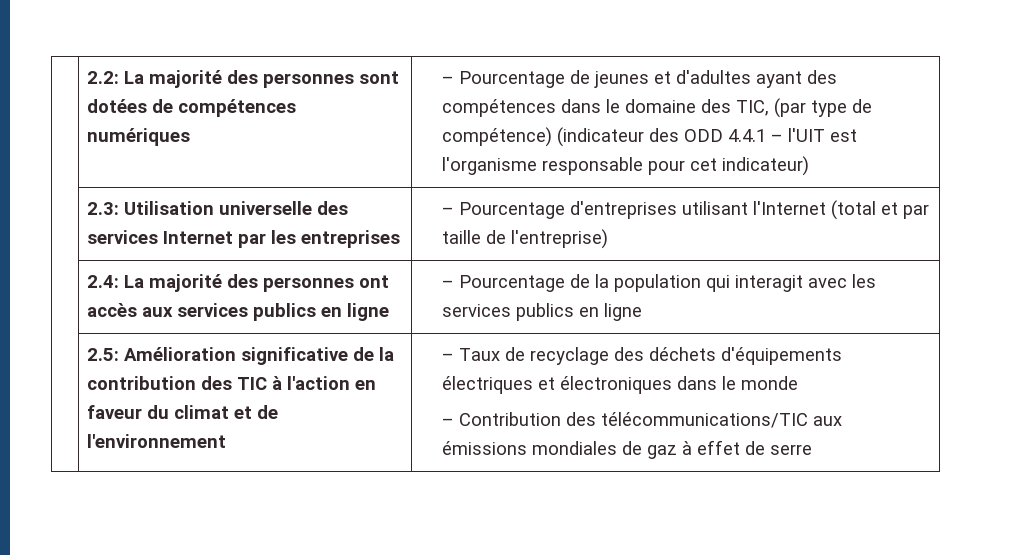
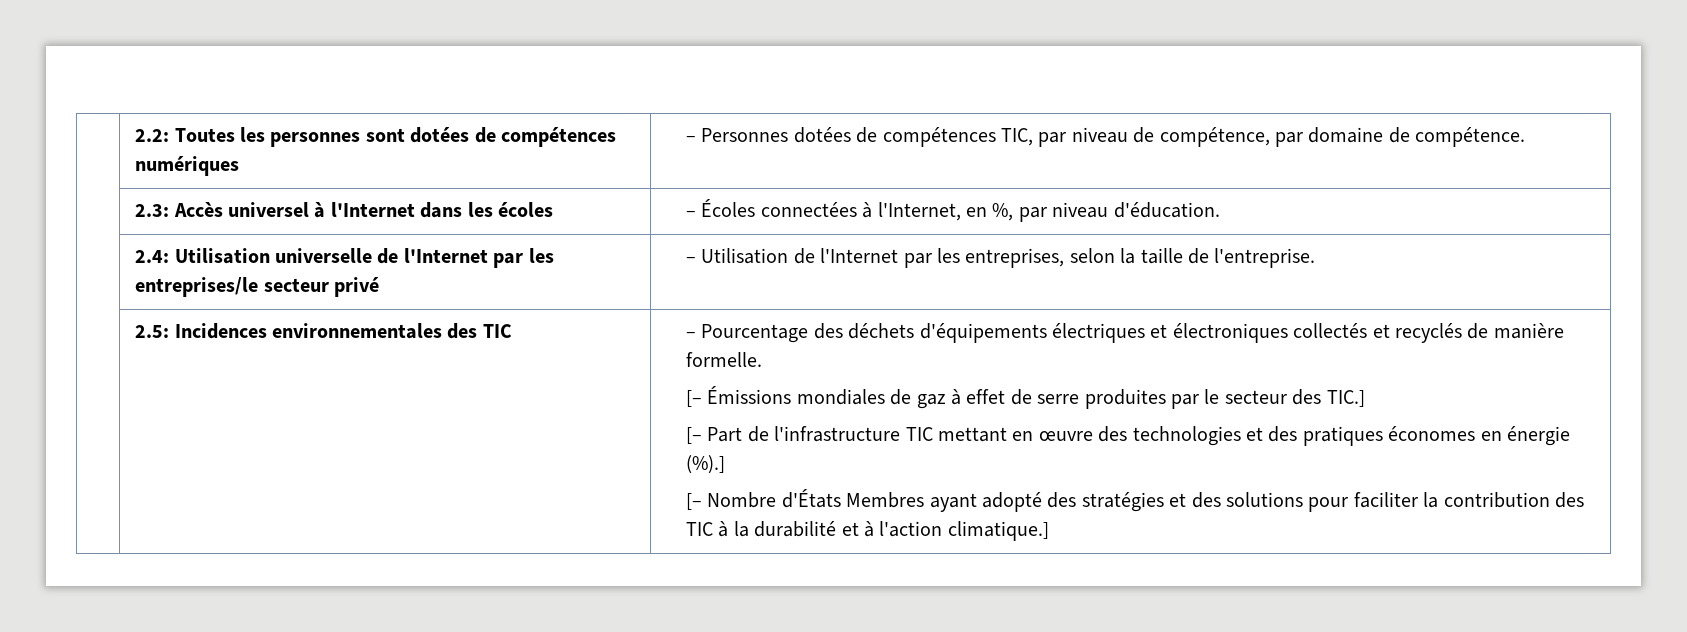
[124,70,259,88] La majorité des -> [174,127,265,142] Toutes les
[458,70,837,88] [441,98,872,118] [441,127,857,147] [441,156,809,176] [87,201,349,215] [87,230,401,248] [441,200,929,220] [441,229,608,249] [87,274,390,292] [87,303,390,321] [441,274,876,292] [441,303,642,321] [87,347,395,365] [87,376,377,390] [87,405,279,419] [87,434,227,448] [441,347,609,365] Pourcentage de jeunes et d'adultes ayant des compétences dans le domaine des TIC, (par type de compétence) (indicateur des ODD 4.4.1 – l'UIT est l'organisme responsable pour cet indicateur) // | 2.3: Utilisation universelle des services Internet par les entreprises | – Pourcentage d'entreprises utilisant l'Internet (total et par taille de l'entreprise) // | 2.4: La majorité des personnes ont accès aux services publics en ligne | – Pourcentage de la population qui interagit avec les services publics en ligne // | 2.5: Amélioration significative de la contribution des TIC à l'action en faveur du climat et de l'environnement | – Taux de recyclage -> [701,127,1526,147] [135,202,553,218] [685,199,1220,222] [135,248,554,268] [135,277,379,297] [685,248,1316,268] [135,323,512,339] [685,324,809,343] Personnes dotées de compétences TIC, par niveau de compétence, par domaine de compétence. // | 2.3: Accès universel à l'Internet dans les écoles | – Écoles connectées à l'Internet, en %, par niveau d'éducation. // | 2.4: Utilisation universelle de l'Internet par les entreprises/le secteur privé | – Utilisation de l'Internet par les entreprises, selon la taille de l'entreprise. // | 2.5: Incidences environnementales des TIC | – Pourcentage
[676,376,798,390] [441,412,842,428] [441,441,527,455] dans le monde // – Contribution des télécommunications/TIC aux émissions -> [1293,323,1564,343] [685,352,762,367] [685,386,792,407] collectés et recyclés de manière formelle. // [– Émissions
(812, 449) none -> [1084,389,1365,409] [685,426,1570,446] [685,455,725,474] [685,489,1584,512] [685,521,1049,541] produites par le secteur des TIC.] // [– Part de l'infrastructure TIC mettant en œuvre des technologies et des pratiques économes en énergie (%).] // [– Nombre d'États Membres ayant adopté des stratégies et des solutions pour faciliter la contribution des TIC à la durabilité et à l'action climatique.]

